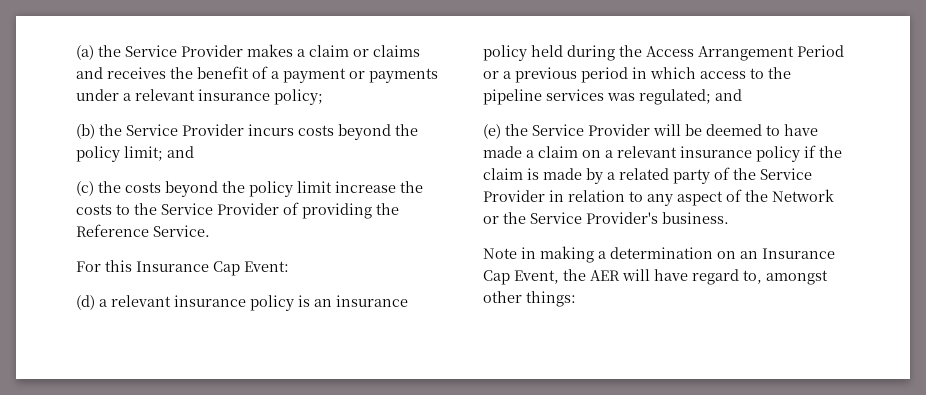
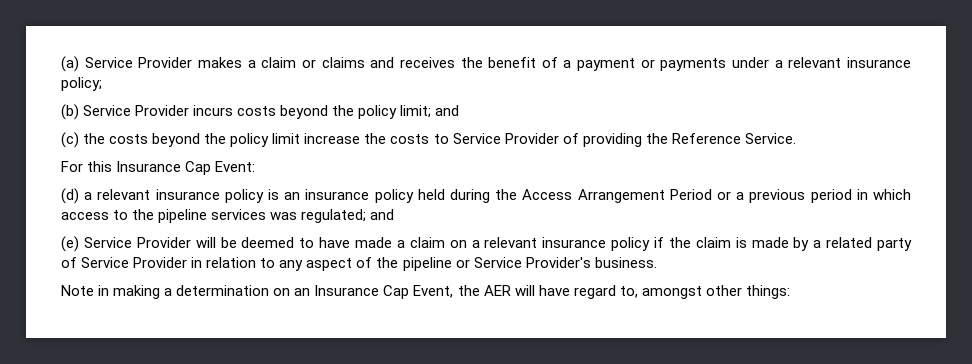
[98,45,121,57] the -> (79, 64) none
[99,124,122,136] the -> (79, 112) none
[134,203,157,215] the -> (449, 139) none
[505,124,528,136] the -> (79, 244) none
[733,168,756,180] the -> (77, 262) none
[772,189,834,202] [483,212,526,224] Network or the -> [402,257,470,271] pipeline or

